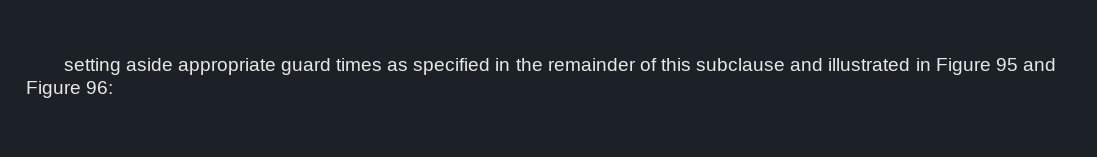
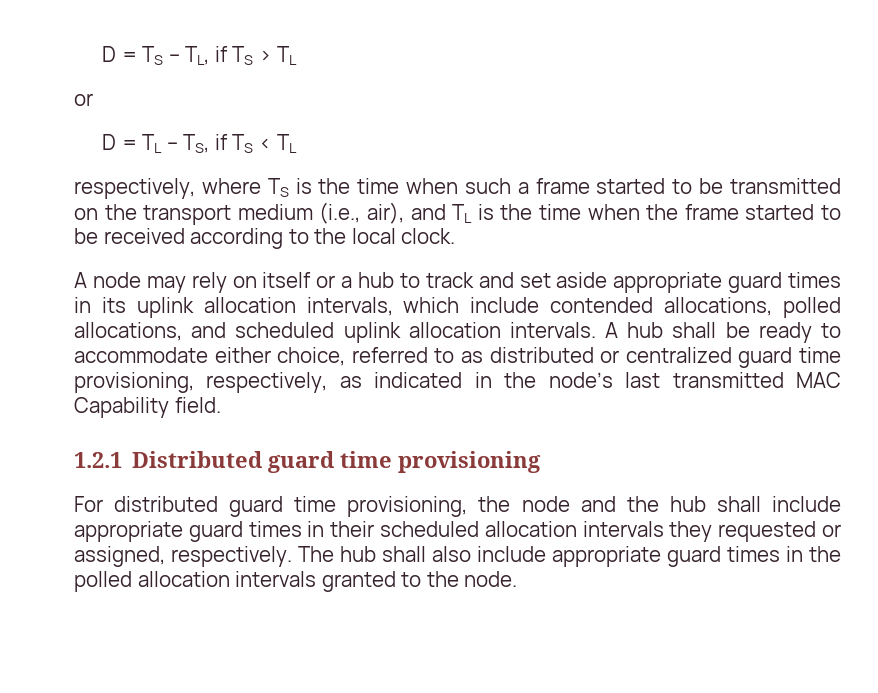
[63,58,1056,75] [26,81,114,98] setting aside appropriate guard times as specified in the remainder of this subclause and illustrated in Figure 95 and Figure 96: -> [102,46,298,65] [74,93,93,106] [102,134,298,153] [74,178,841,199] [74,202,842,225] [74,228,456,249] [74,272,841,293] [74,297,842,318] [74,322,841,343] [74,347,842,368] [74,372,842,393] [74,397,221,418] [74,451,542,473] [74,496,841,517] [74,521,841,542] [74,546,841,567] [74,571,518,592] D = TS – TL, if TS > TL // or // D = TL – TS, if TS < TL // respectively, where TS is the time when such a frame started to be transmitted on the transport medium (i.e., air), and TL is the time when the frame started to be received according to the local clock. // A node may rely on itself or a hub to track and set aside appropriate guard times in its uplink allocation intervals, which include contended allocations, polled allocations, and scheduled uplink allocation intervals. A hub shall be ready to accommodate either choice, referred to as distributed or centralized guard time provisioning, respectively, as indicated in the node’s last transmitted MAC Capability field. // 1.2.1 Distributed guard time provisioning // For distributed guard time provisioning, the node and the hub shall include appropriate guard times in their scheduled allocation intervals they requested or assigned, respectively. The hub shall also include appropriate guard times in the polled allocation intervals granted to the node.

